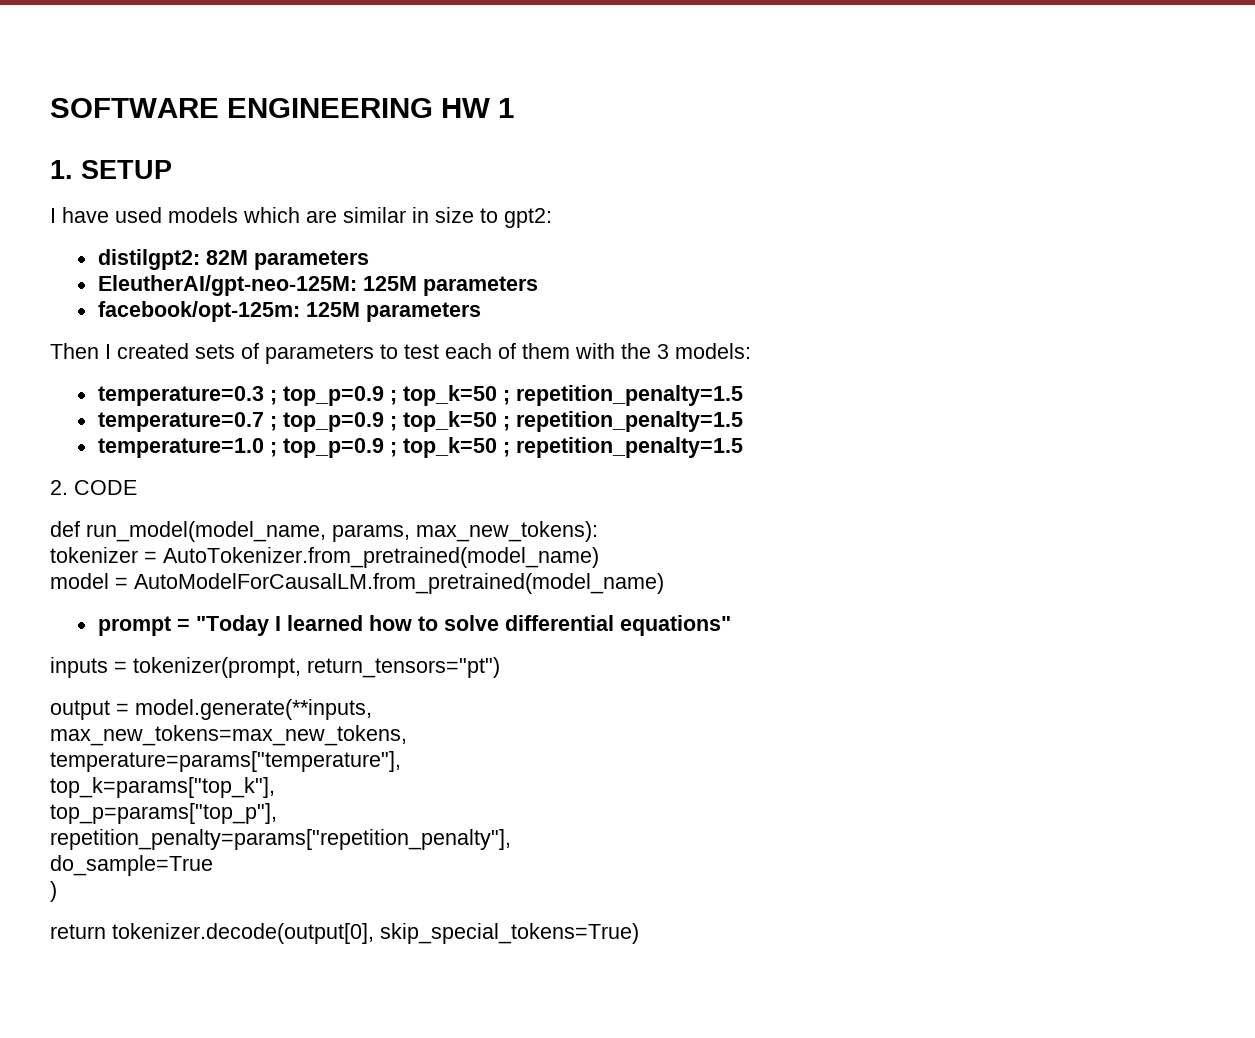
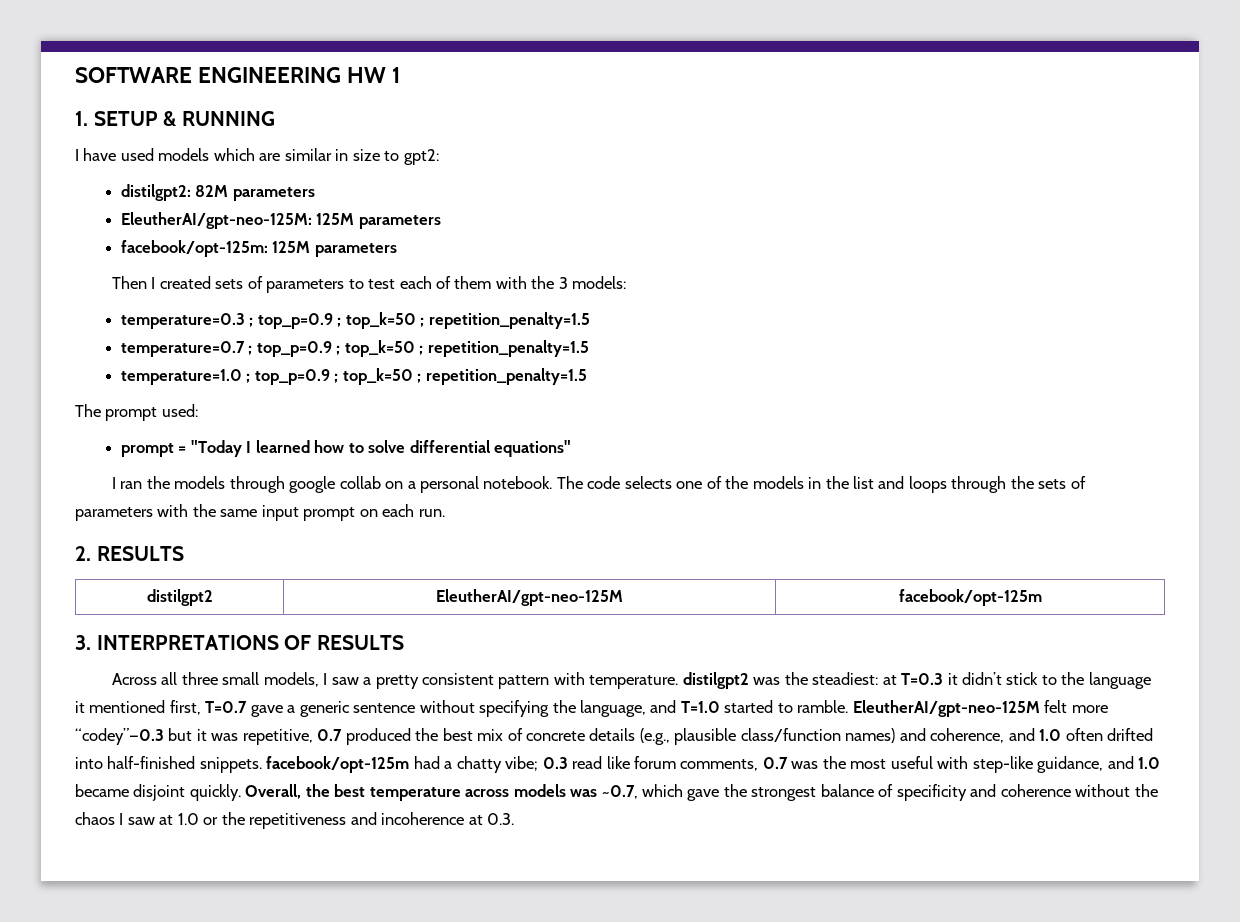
(172, 169) none -> [163,111,276,126] & RUNNING
[50,480,137,495] [50,521,598,542] [50,547,599,568] [50,573,664,594] 2. CODE // def run_model(model_name, params, max_new_tokens): // tokenizer = AutoTokenizer.from_pretrained(model_name) // model = AutoModelForCausalLM.from_pretrained(model_name) -> [75,404,198,421] The prompt used:
[50,657,500,678] [50,699,372,720] [50,725,407,746] [50,751,401,772] [50,777,275,798] [50,803,277,824] [50,829,511,850] [50,855,213,876] [50,881,57,902] [50,923,639,944] inputs = tokenizer(prompt, return_tensors="pt") // output = model.generate(**inputs, // max_new_tokens=max_new_tokens, // temperature=params["temperature"], // top_k=params["top_k"], // top_p=params["top_p"], // repetition_penalty=params["repetition_penalty"], // do_sample=True // ) // return tokenizer.decode(output[0], skip_special_tokens=True) -> [111,476,1086,493] [75,504,445,521] [75,546,184,561] [146,589,213,606] [436,589,624,606] [898,589,1042,606] [75,635,404,650] [111,672,1151,689] [75,700,1108,717] [75,728,1154,745] [75,756,1161,773] [75,784,1158,801] [75,812,515,829] I ran the models through google collab on a personal notebook. The code selects one of the models in the list and loops through the sets of parameters with the same input prompt on each run. // 2. RESULTS // distilgpt2 | EleutherAI/gpt-neo-125M | facebook/opt-125m // 3. INTERPRETATIONS OF RESULTS // Across all three small models, I saw a pretty consistent pattern with temperature. distilgpt2 was the steadiest: at T=0.3 it didn’t stick to the language it mentioned first, T=0.7 gave a generic sentence without specifying the language, and T=1.0 started to ramble. EleutherAI/gpt-neo-125M felt more “codey”—0.3 but it was repetitive, 0.7 produced the best mix of concrete details (e.g., plausible class/function names) and coherence, and 1.0 often drifted into half-finished snippets. facebook/opt-125m had a chatty vibe; 0.3 read like forum comments, 0.7 was the most useful with step-like guidance, and 1.0 became disjoint quickly. Overall, the best temperature across models was ~0.7, which gave the strongest balance of specificity and coherence without the chaos I saw at 1.0 or the repetitiveness and incoherence at 0.3.

